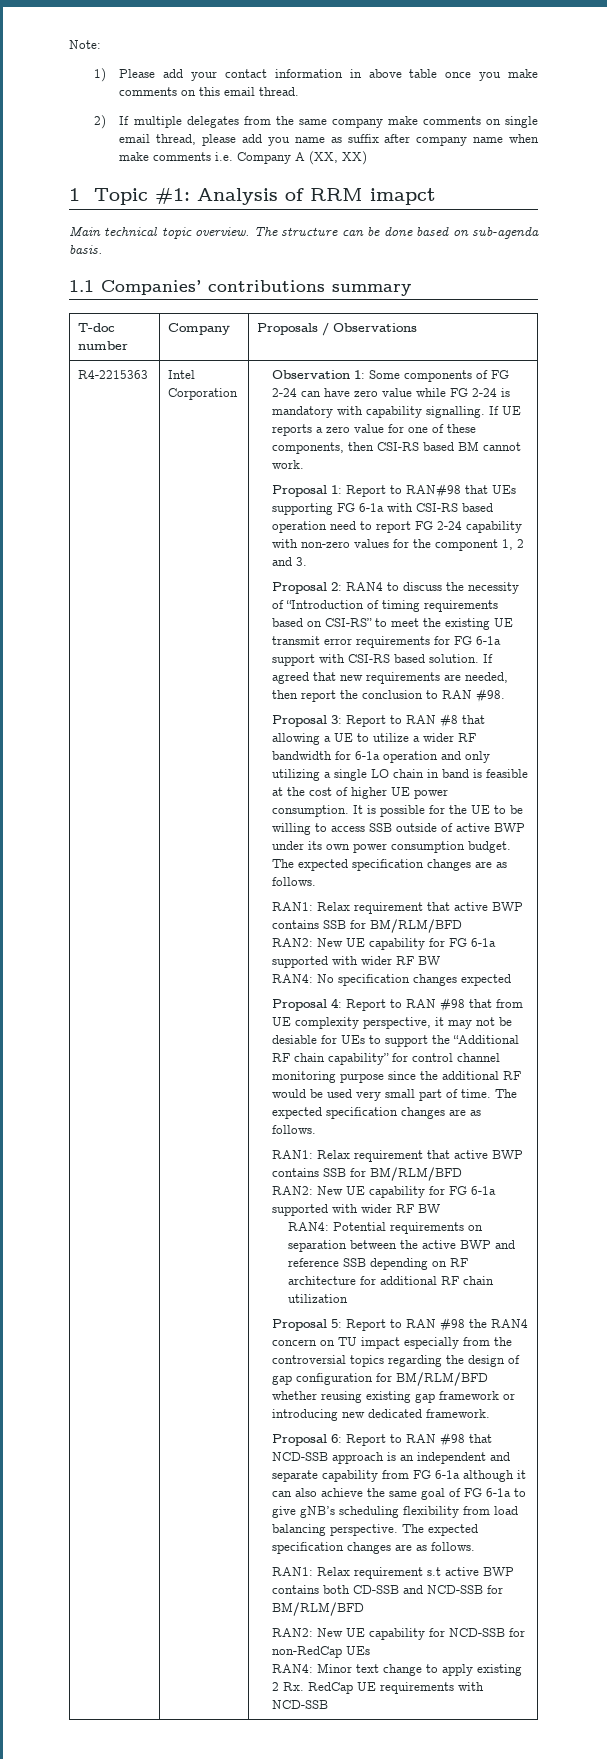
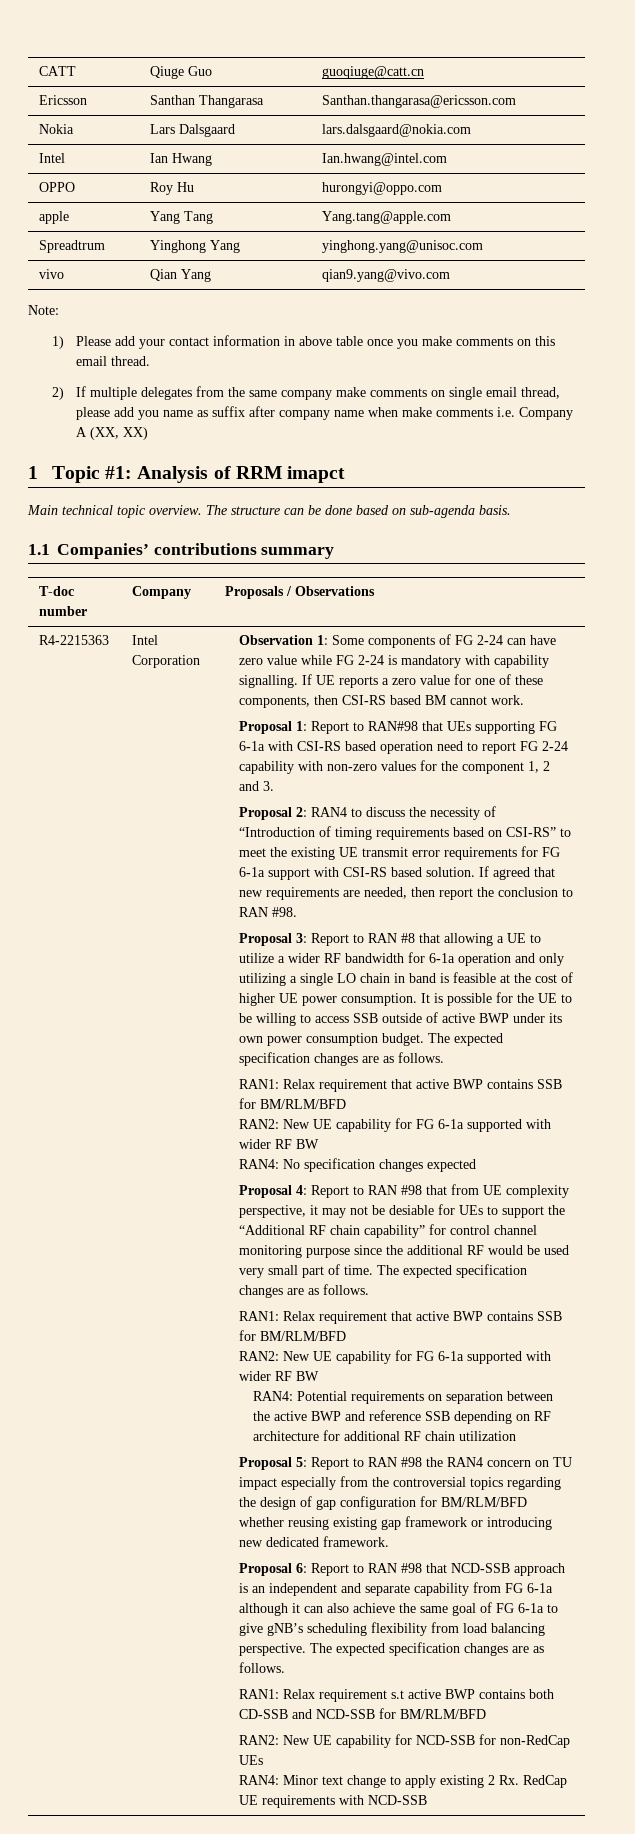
(69, 44) none -> [38,66,76,76] [149,66,212,79] [321,66,424,79] [38,95,87,105] [149,95,264,108] [321,95,516,108] [38,124,74,134] [149,124,235,137] [321,124,471,137] [38,153,65,163] [149,153,212,166] [321,153,447,166] [38,182,75,192] [149,182,194,195] [321,182,442,195] [38,211,69,224] [149,211,213,224] [321,211,451,224] [38,240,105,253] [149,240,240,253] [321,240,483,253] [38,269,64,279] [149,269,211,282] [321,269,450,282] CATT | Qiuge Guo | guoqiuge@catt.cn // Ericsson | Santhan Thangarasa | Santhan.thangarasa@ericsson.com // Nokia | Lars Dalsgaard | lars.dalsgaard@nokia.com // Intel | Ian Hwang | Ian.hwang@intel.com // OPPO | Roy Hu | hurongyi@oppo.com // apple | Yang Tang | Yang.tang@apple.com // Spreadtrum | Yinghong Yang | yinghong.yang@unisoc.com // vivo | Qian Yang | qian9.yang@vivo.com //

